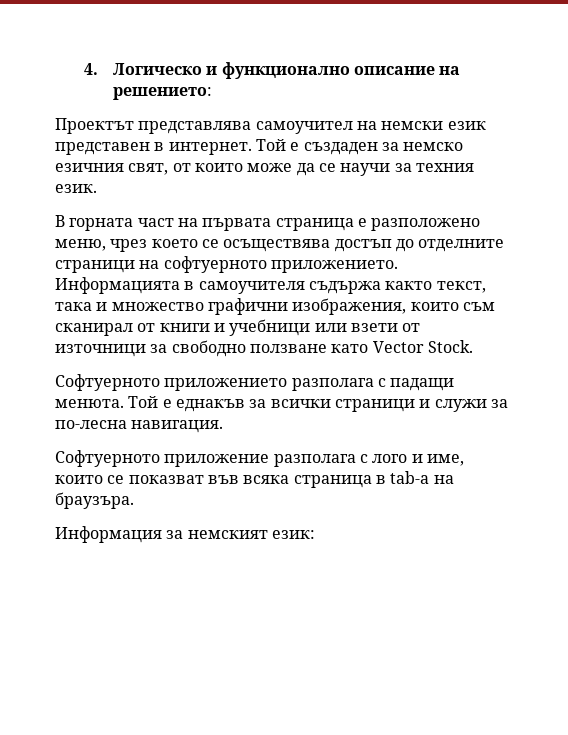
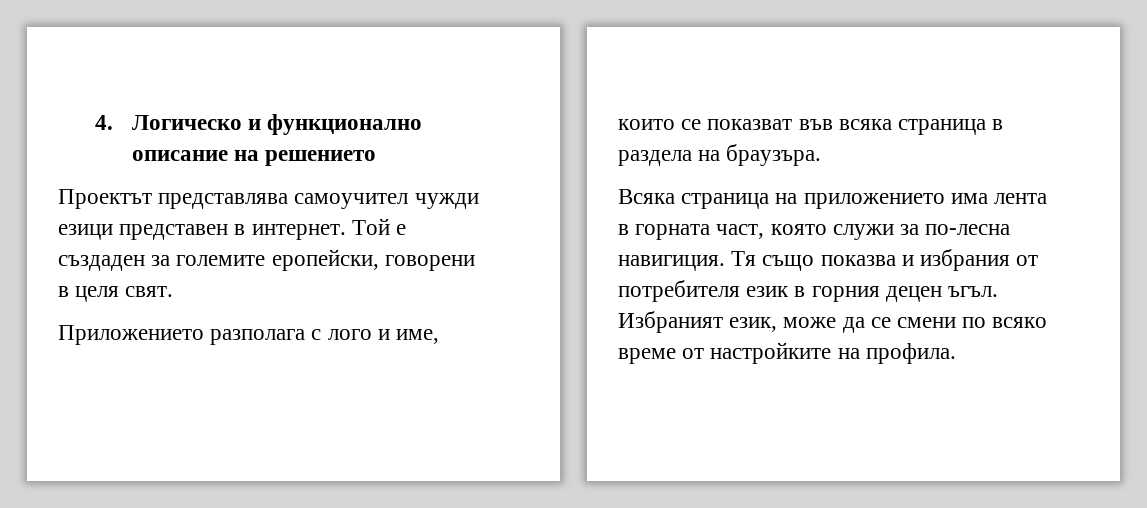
[113,87,213,100] решението: -> [265,150,377,166] решението
[356,121,486,130] на немски език -> [414,193,479,209] [58,224,113,240] чужди езици
[403,142,464,151] [55,163,474,176] [55,184,97,193] [55,215,481,231] [55,239,505,252] [55,256,398,273] [55,277,486,294] [55,298,495,315] [55,319,421,336] [55,340,473,357] [55,374,455,391] [55,396,508,412] [55,420,224,433] [55,450,270,467] немско езичния свят, от които може да се научи за техния език. // В горната част на първата страница е разположено меню, чрез което се осъществява достъп до отделните страници на софтуерното приложението. Информацията в самоучителя съдържа както текст, така и множество графични изображения, които съм сканирал от книги и учебници или взети от източници за свободно ползване като Vector Stock. // Софтуерното приложението разполага с падащи менюта. Той е еднакъв за всички страници и служи за по-лесна навигация. // Софтуерното приложение -> [176,249,475,271] [58,286,174,302] [58,325,204,345] големите еропейски, говорени в целя свят. // Приложението
[390,471,430,484] tab-а -> [618,150,692,166] раздела
[55,526,315,543] Информация за немският език: -> [618,189,1048,209] [618,224,1011,240] [618,249,1039,271] [618,280,999,302] [618,311,1048,333] [618,342,956,364] Всяка страница на приложението има лента в горната част, която служи за по-лесна навигиция. Тя също показва и избрания от потребителя език в горния децен ъгъл. Избраният език, може да се смени по всяко време от настройките на профила.

